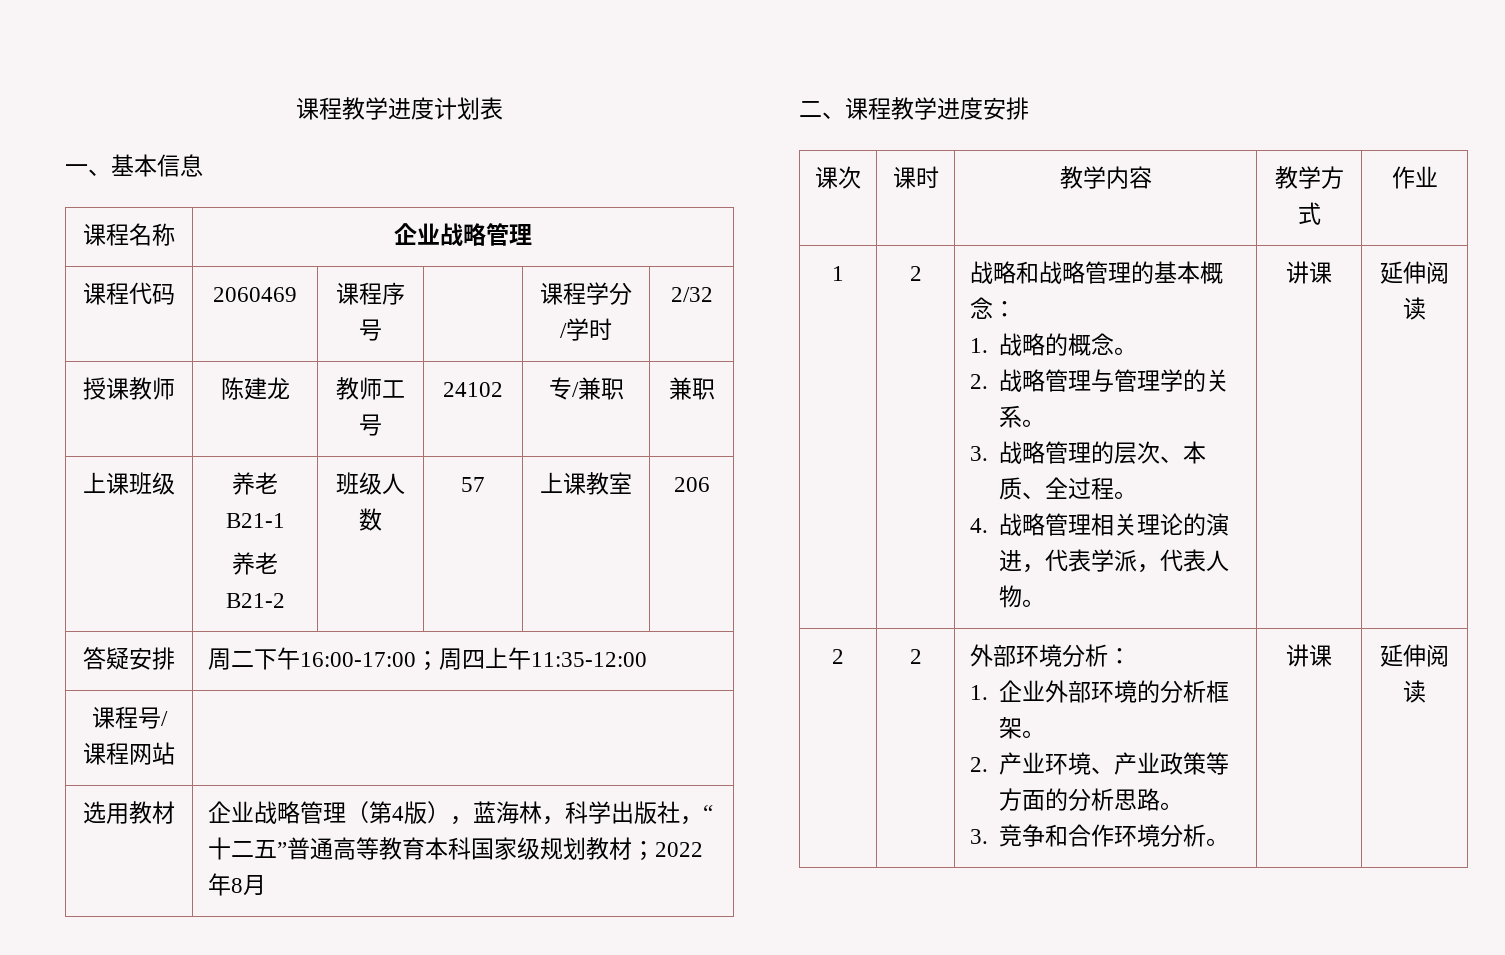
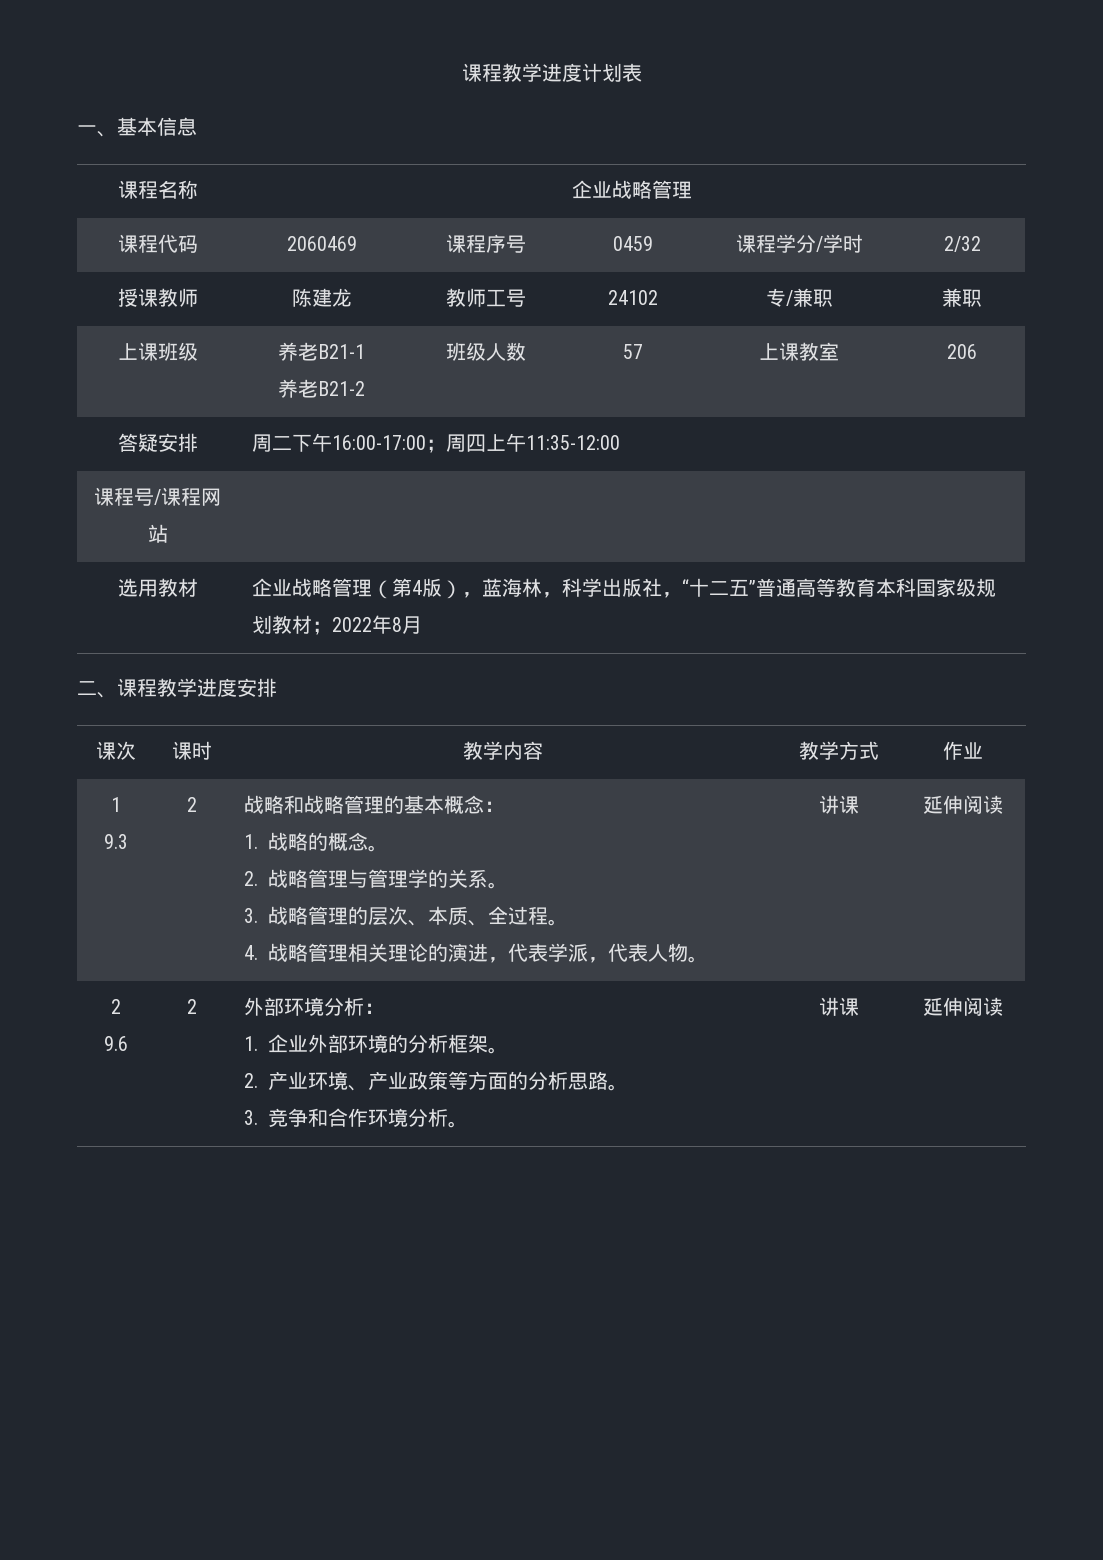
(382, 330) none -> [612,236,653,251] 0459
(844, 273) none -> [103,834,128,849] // 9.3
(844, 656) none -> [103,1036,128,1051] // 9.6

